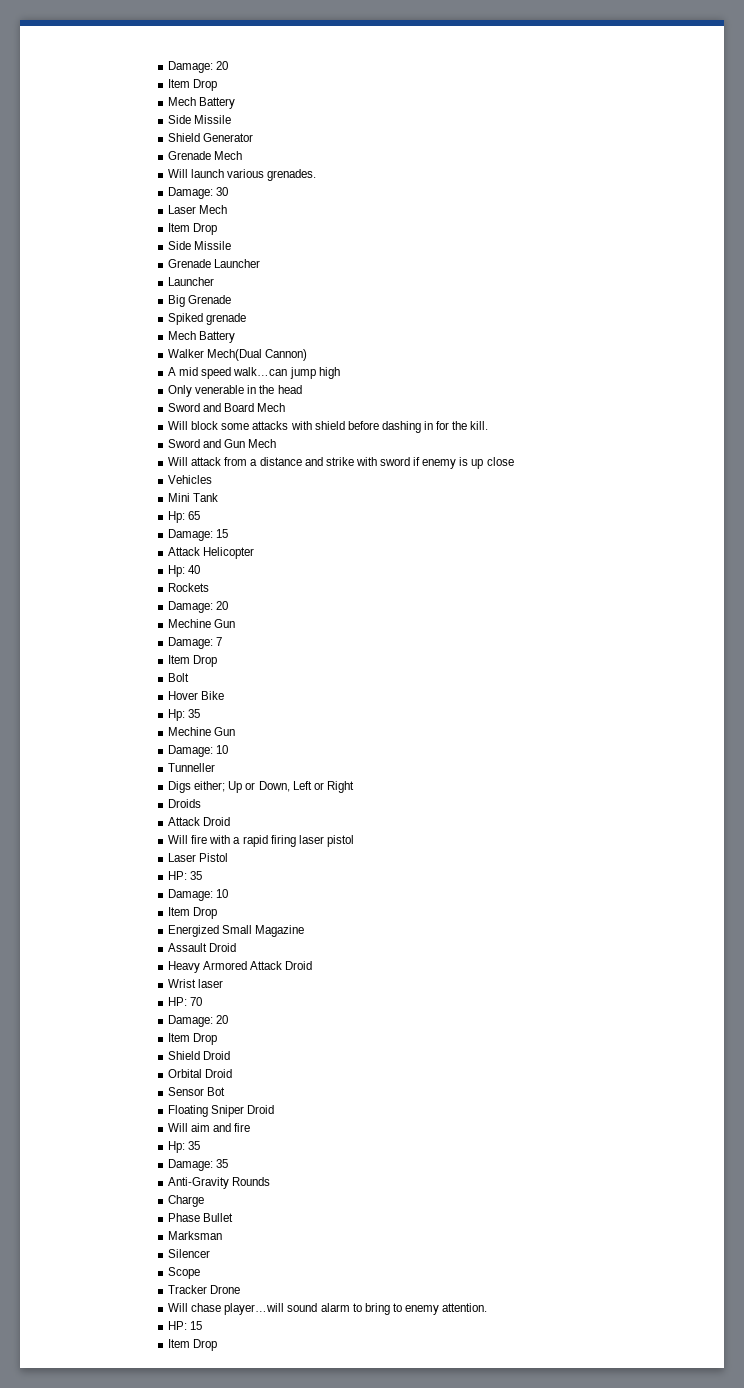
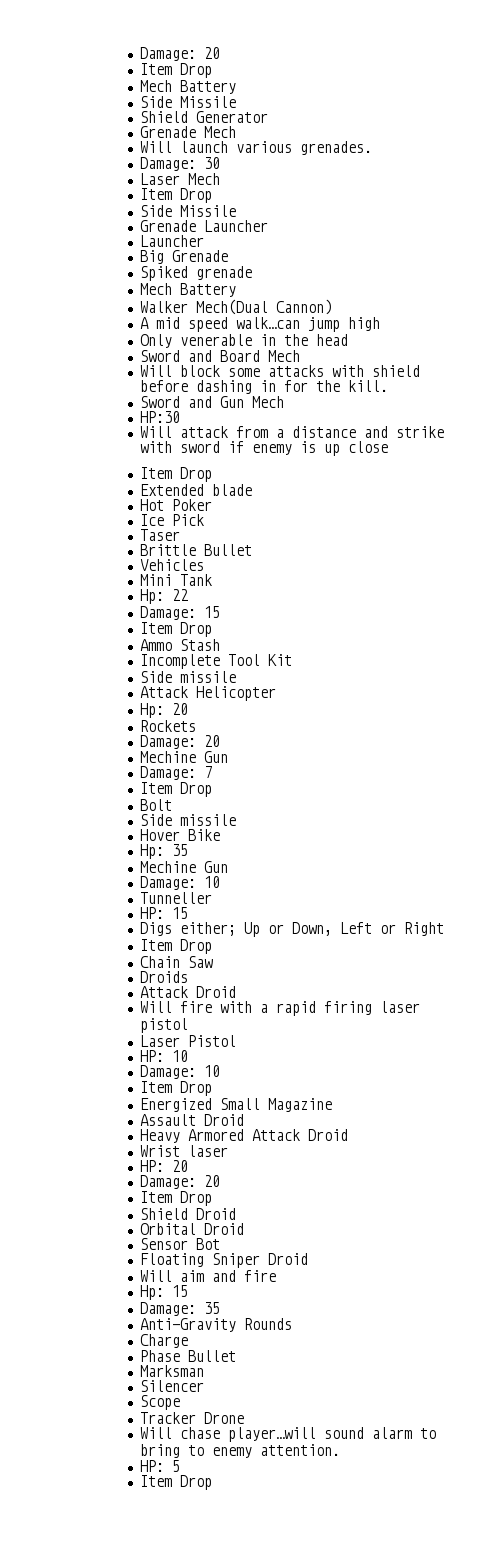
(277, 443) none -> [139,411,180,423] // HP:30
(514, 461) none -> [139,467,212,482] [139,484,252,496] [139,499,212,511] [139,514,204,526] [139,529,180,541] [139,544,252,556] // Item Drop // Extended blade // Hot Poker // Ice Pick // Taser // Brittle Bullet
[188,511,201,520] 65 -> [171,589,188,601] 22
(229, 533) none -> [139,622,212,637] [139,639,220,651] [139,654,292,669] [139,671,236,683] // Item Drop // Ammo Stash // Incomplete Tool Kit // Side missile
[188,565,201,574] 40 -> [171,703,188,715] 20
(190, 677) none -> [139,814,236,826] // Side missile
(216, 767) none -> [139,907,188,919] // HP: 15
(354, 787) none -> [139,939,212,954] [139,956,213,968] // Item Drop // Chain Saw
[190,871,203,880] 35 -> [171,1050,188,1062] 10
[190,997,203,1006] 70 -> [171,1160,188,1172] 20
[188,1141,201,1150] 35 -> [171,1285,188,1297] 15
[190,1321,203,1330] 15 -> [171,1460,180,1472] 5

